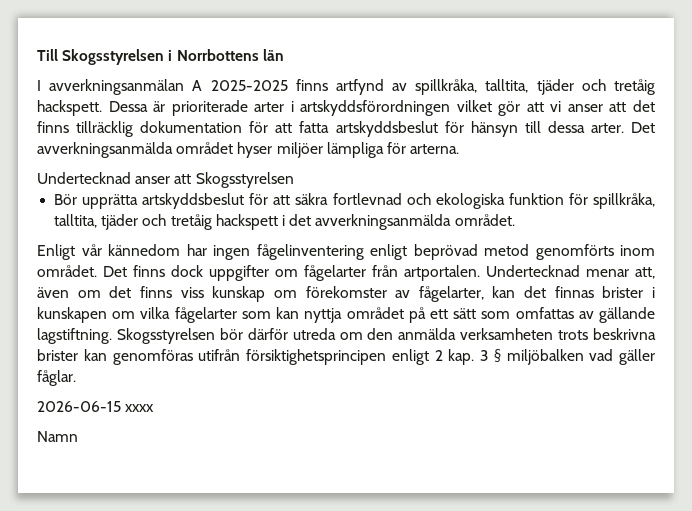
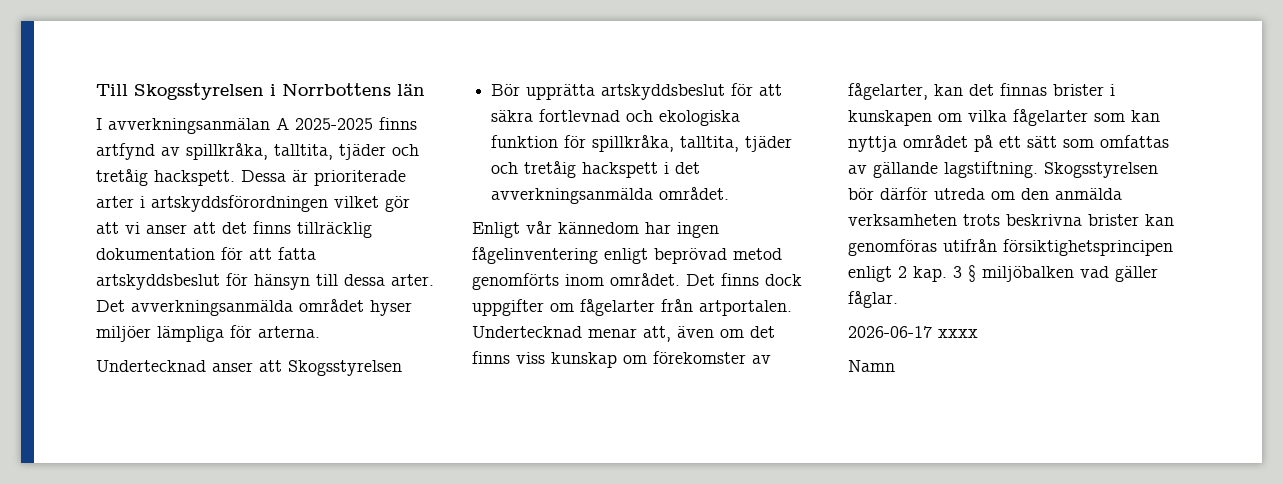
[37,401,121,412] 2026-06-15 -> [848,326,932,338] 2026-06-17

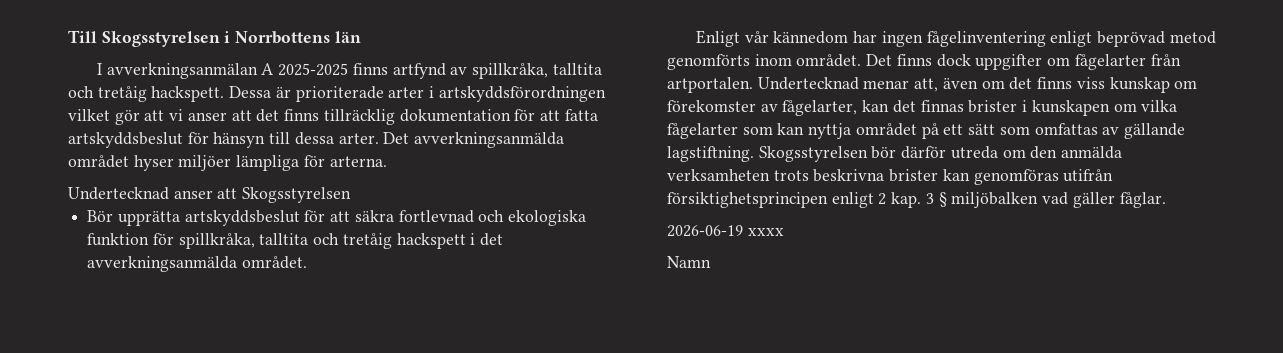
[274,144,386,160] talltita, tjäder -> [552,63,602,75] talltita
[680,136,793,152] talltita, tjäder -> [259,233,309,245] talltita
[848,326,932,338] 2026-06-17 -> [667,225,743,237] 2026-06-19

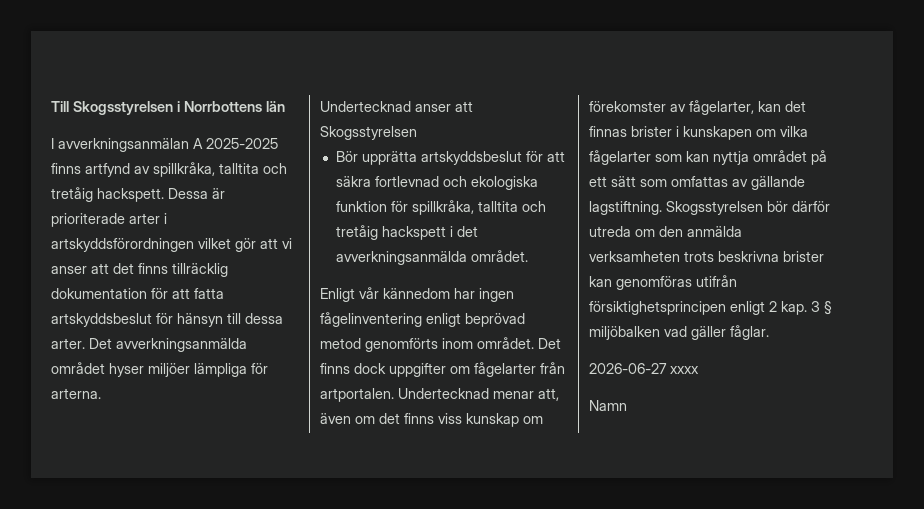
[667,225,743,237] 2026-06-19 -> [589,363,667,374] 2026-06-27

